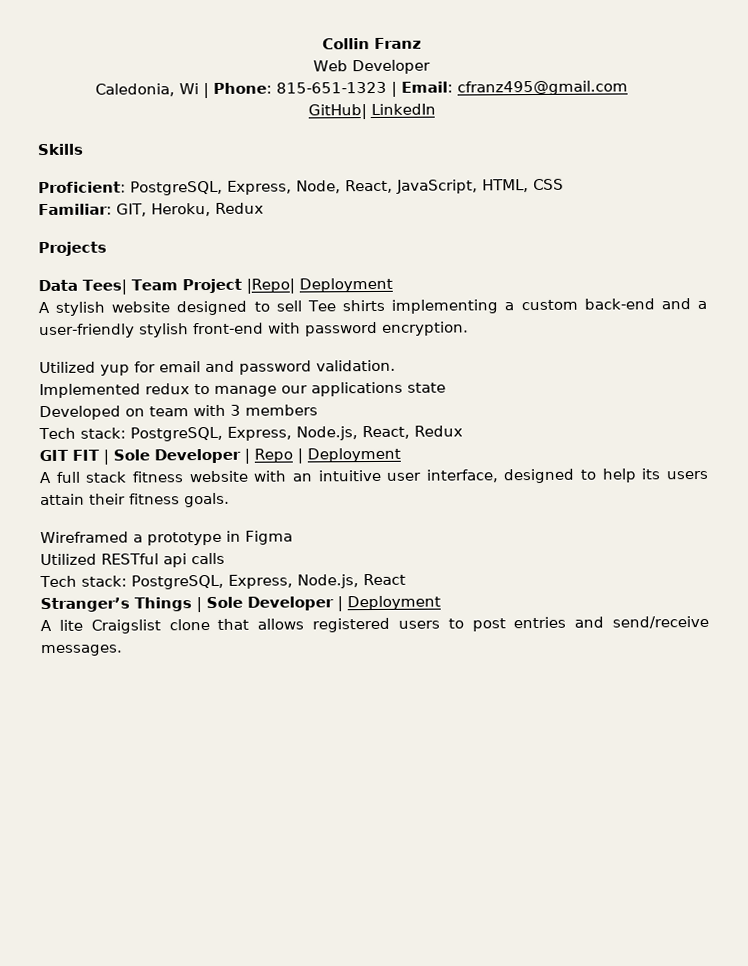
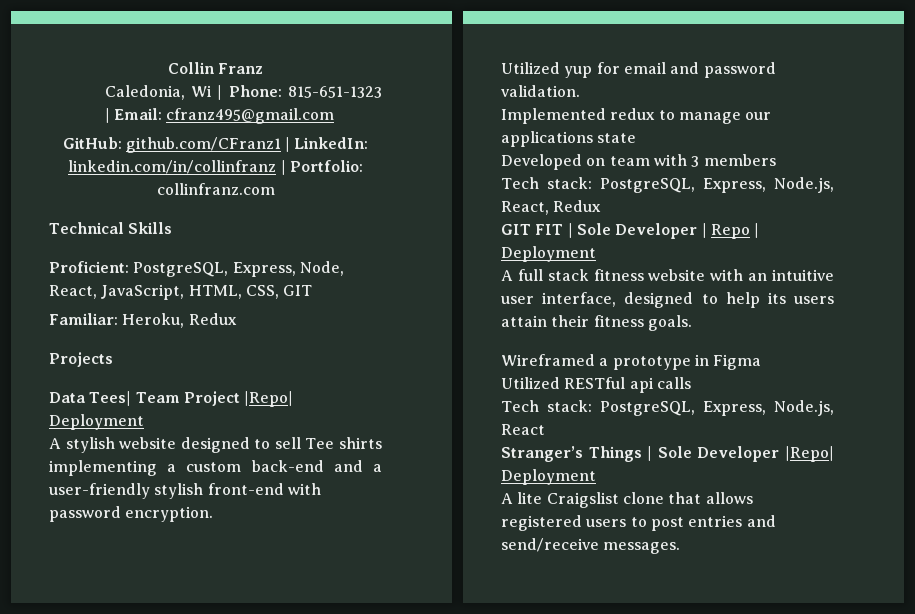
[313,59,431,75] // Web Developer -> (264, 68) none
[307,103,436,120] GitHub| LinkedIn // -> [62,137,369,153] [68,160,363,175] [156,183,275,195] [49,222,124,234] GitHub: github.com/CFranz1 | LinkedIn: linkedin.com/in/collinfranz | Portfolio: collinfranz.com // Technical
[533,178,564,191] CSS -> [245,285,313,299] CSS, GIT
[116,203,147,217] GIT, -> (118, 319) none
[337,596,343,612] | -> [785,446,834,462] |Repo|

